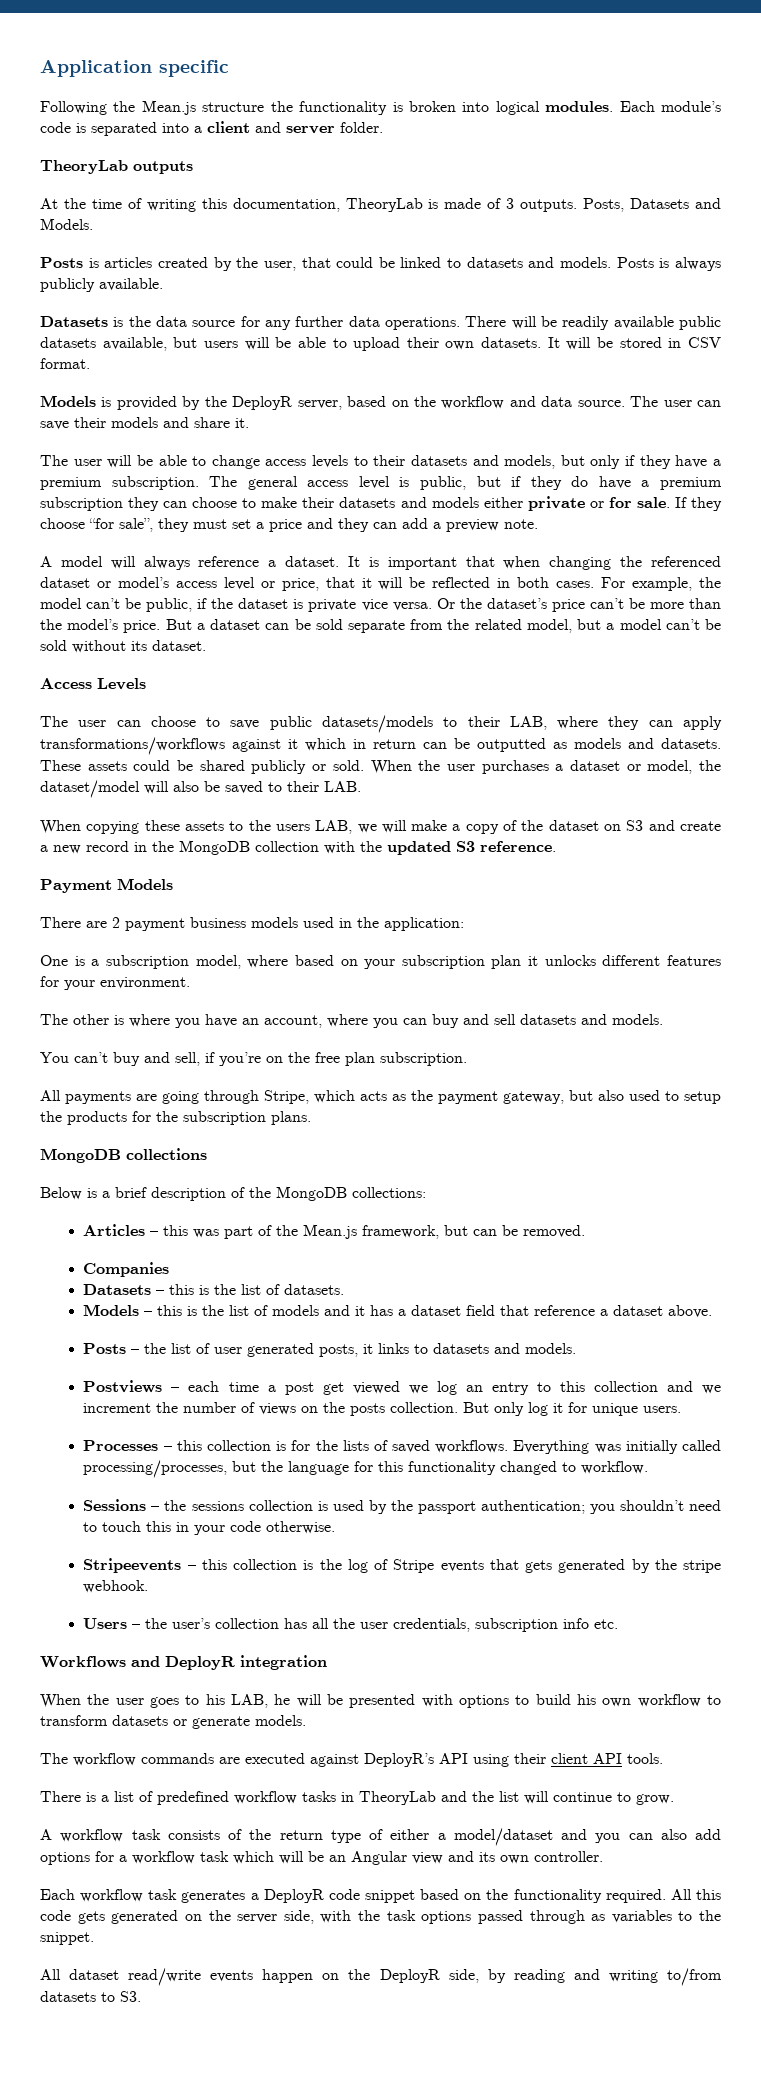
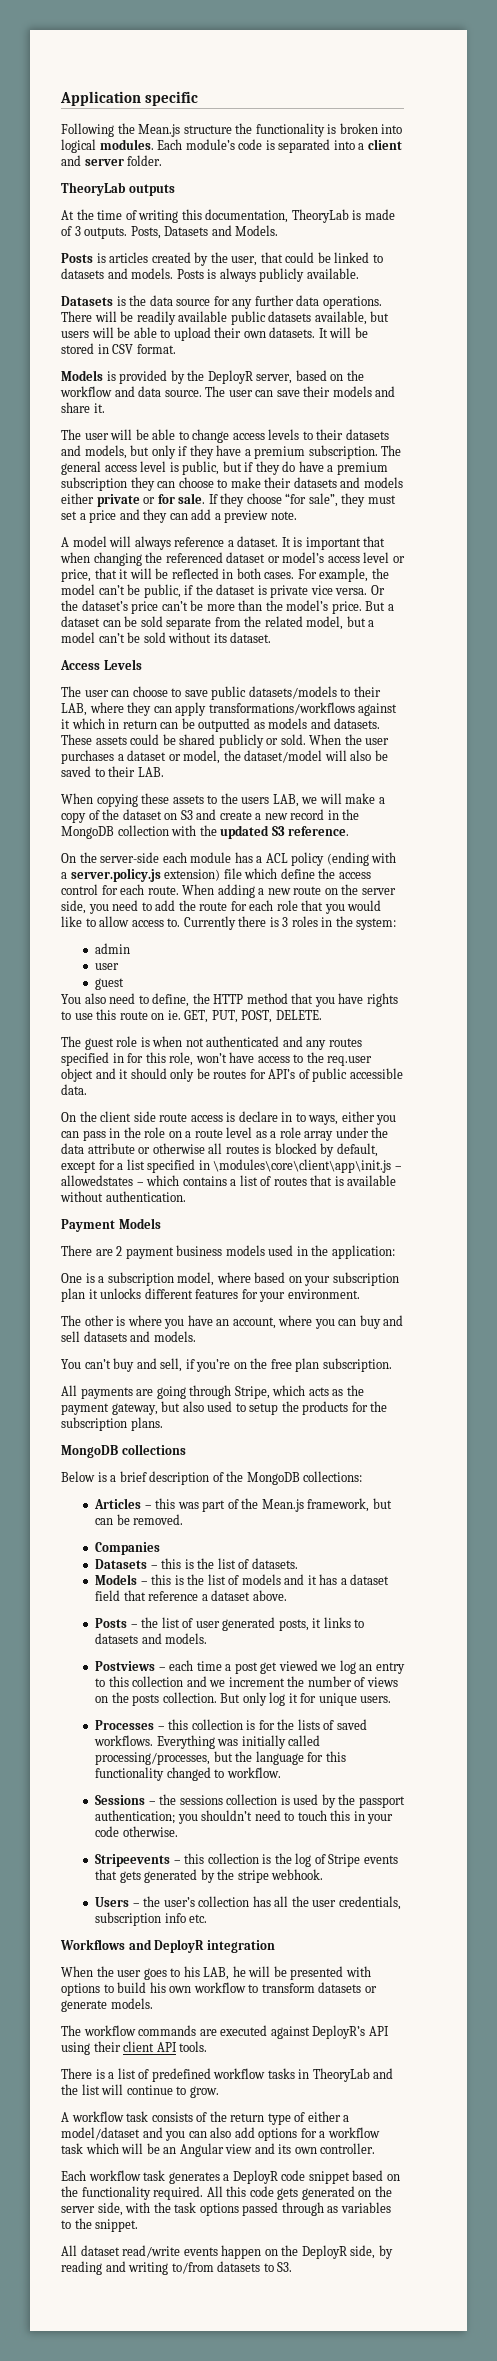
(556, 846) none -> [61,852,397,866] [61,868,371,882] [61,884,396,898] [61,900,382,914] [61,916,397,930] [95,943,131,954] [95,963,120,970] [95,978,125,990] [61,993,398,1007] [61,1009,322,1023] [61,1036,362,1050] [61,1052,373,1066] [61,1068,403,1082] [61,1084,87,1095] [61,1111,397,1125] [61,1127,389,1141] [61,1143,378,1157] [61,1159,402,1173] [61,1175,397,1186] [60,1191,186,1202] // On the server-side each module has a ACL policy (ending with a server.policy.js extension) file which define the access control for each route. When adding a new route on the server side, you need to add the route for each role that you would like to allow access to. Currently there is 3 roles in the system: // admin // user // guest // You also need to define, the HTTP method that you have rights to use this route on ie. GET, PUT, POST, DELETE. // The guest role is when not authenticated and any routes specified in for this role, won’t have access to the req.user object and it should only be routes for API’s of public accessible data. // On the client side route access is declare in to ways, either you can pass in the role on a route level as a role array under the data attribute or otherwise all routes is blocked by default, except for a list specified in \modules\core\client\app\init.js – allowedstates – which contains a list of routes that is available without authentication.

